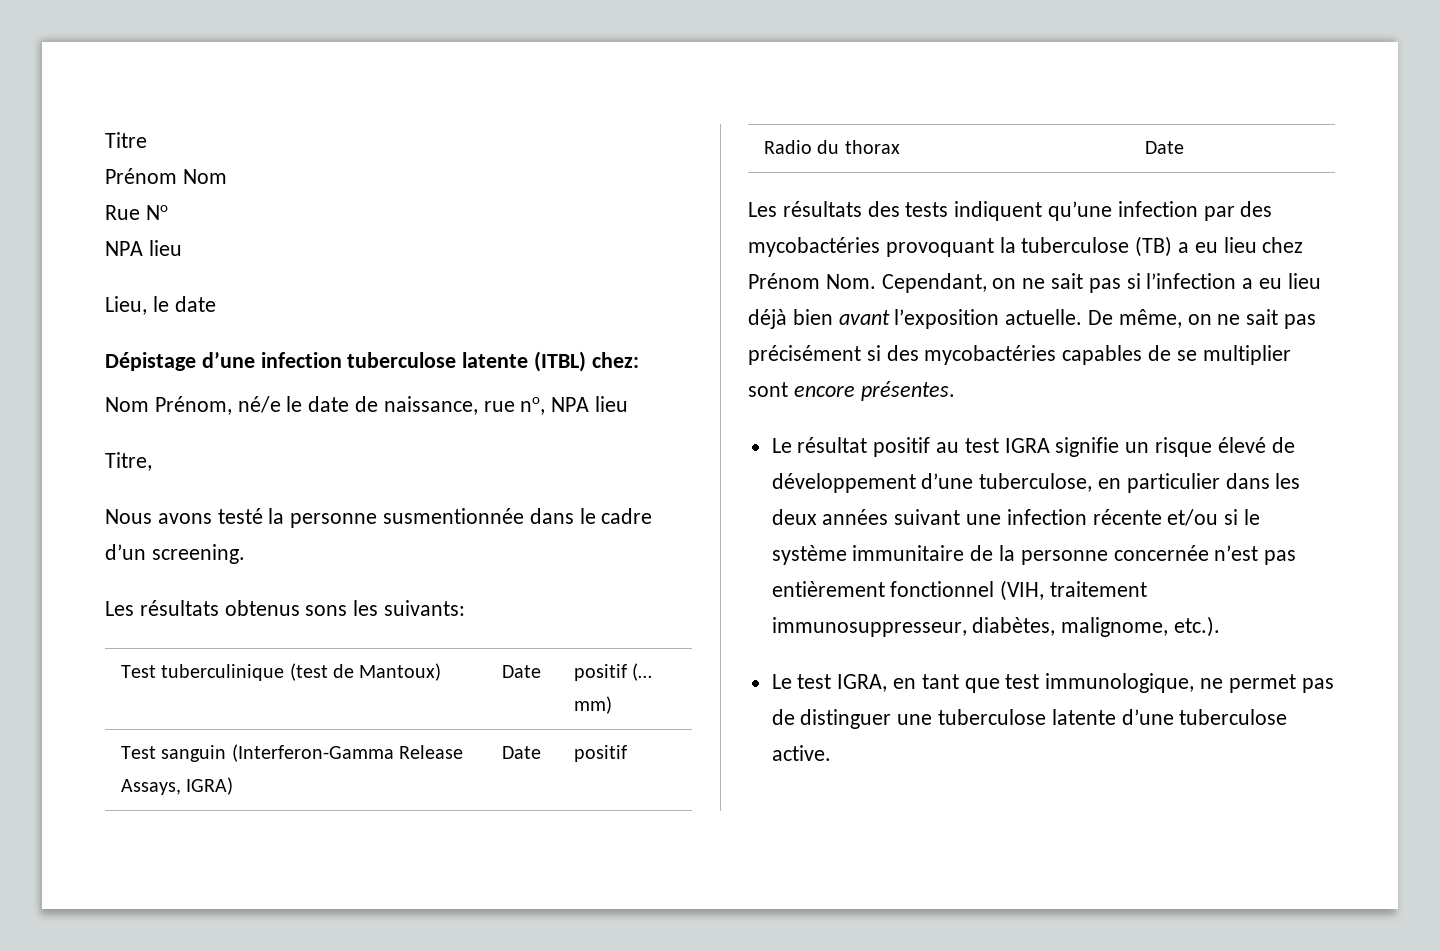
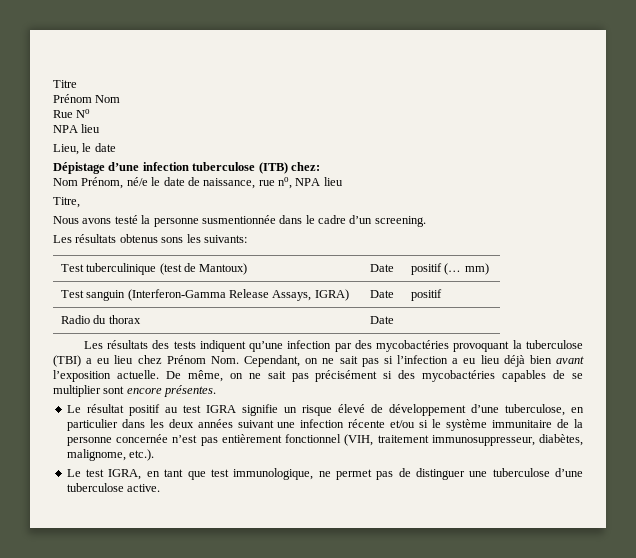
[462,351,587,372] latente (ITBL) -> [258,162,288,174] (ITB)
[1135,236,1173,257] (TB) -> [53,355,81,367] (TBI)
[1051,709,1116,725] latente -> (550, 472) none

